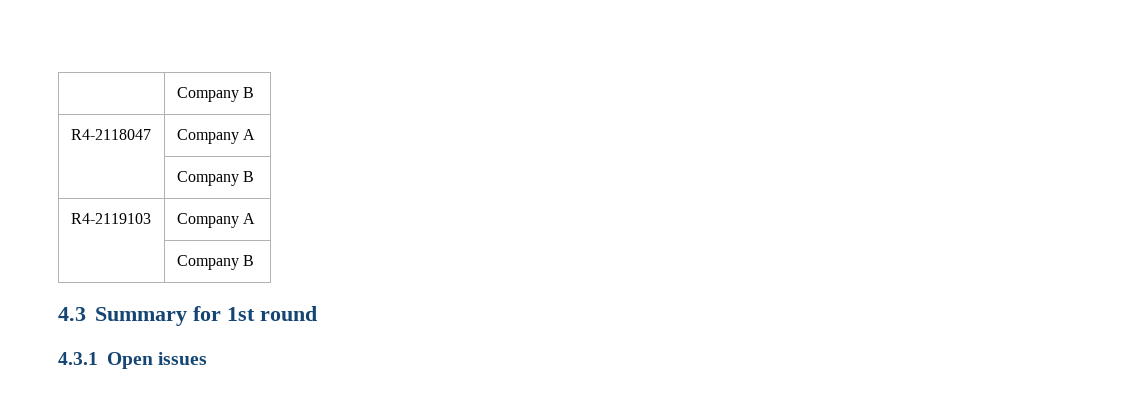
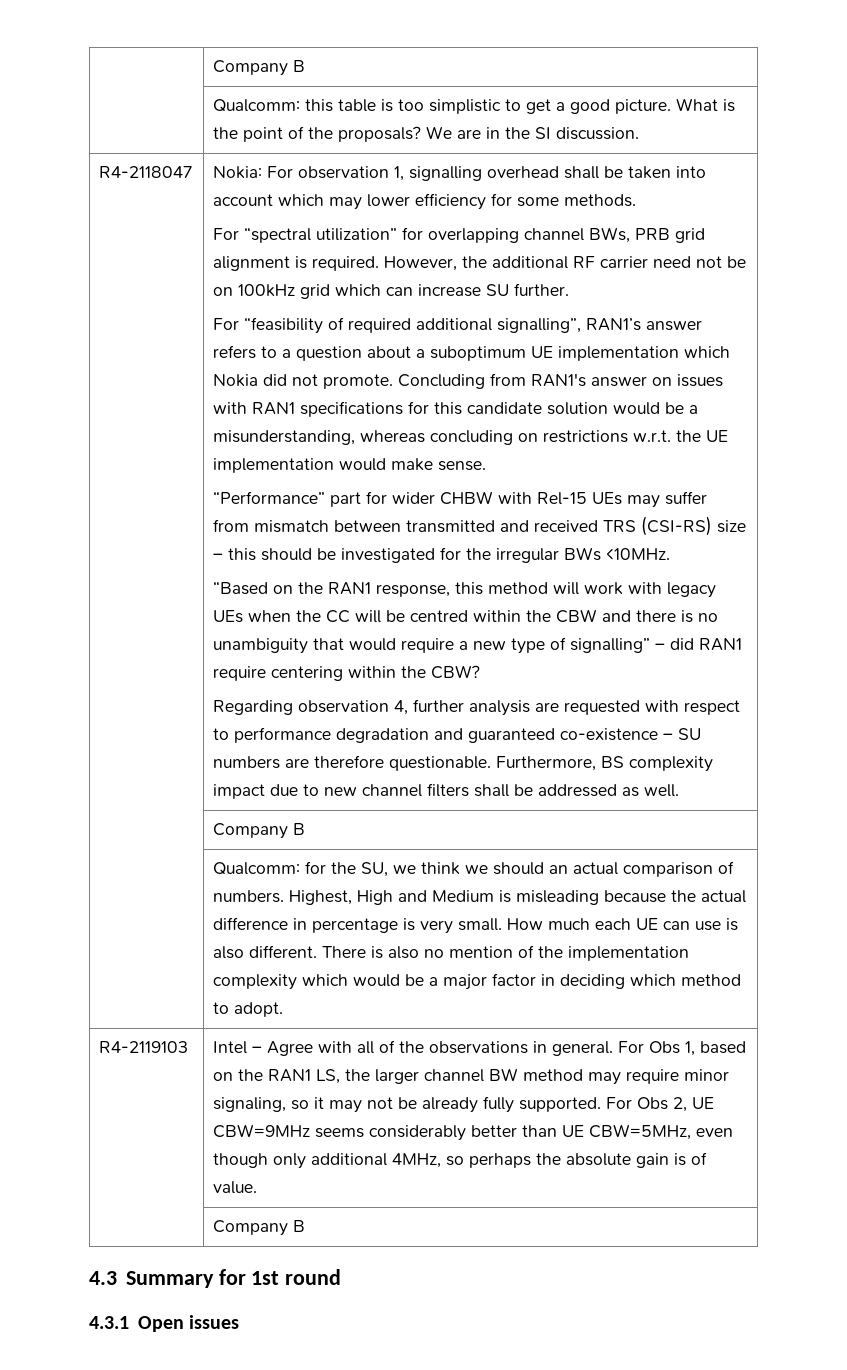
[176,87,254,102] [70,129,151,140] [176,129,255,144] [176,171,254,186] [70,213,151,224] [176,213,255,228] | Company B // R4-2118047 | Company A // | Company B // R4-2119103 | Company A -> [213,60,306,76] [213,98,736,114] [213,126,640,142] [99,166,193,178] [213,166,707,181] [213,193,637,210] [213,227,706,243] [213,256,747,271] [213,283,570,299] [213,317,703,334] [213,345,731,361] [213,373,724,389] [213,401,699,417] [213,430,729,445] [213,458,487,473] [213,491,708,508] [213,516,747,536] [213,547,671,563] [213,581,717,598] [213,609,719,623] [213,637,743,654] [213,665,481,681] [213,699,741,716] [213,727,702,743] [213,755,714,772] [213,783,680,799] [213,823,306,839] [213,861,735,877] [213,890,747,905] [213,917,739,934] [213,945,690,961] [213,973,742,990] [213,1002,284,1017] [99,1041,189,1053] [213,1040,747,1056] [213,1068,730,1085] [213,1096,715,1113] [213,1124,734,1141] [213,1152,708,1169] [213,1181,258,1194] | Company B // | Qualcomm: this table is too simplistic to get a good picture. What is the point of the proposals? We are in the SI discussion. // R4-2118047 | Nokia: For observation 1, signalling overhead shall be taken into account which may lower efficiency for some methods. // For “spectral utilization” for overlapping channel BWs, PRB grid alignment is required. However, the additional RF carrier need not be on 100kHz grid which can increase SU further. // For “feasibility of required additional signalling”, RAN1’s answer refers to a question about a suboptimum UE implementation which Nokia did not promote. Concluding from RAN1's answer on issues with RAN1 specifications for this candidate solution would be a misunderstanding, whereas concluding on restrictions w.r.t. the UE implementation would make sense. // “Performance” part for wider CHBW with Rel-15 UEs may suffer from mismatch between transmitted and received TRS (CSI-RS) size – this should be investigated for the irregular BWs <10MHz. // “Based on the RAN1 response, this method will work with legacy UEs when the CC will be centred within the CBW and there is no unambiguity that would require a new type of signalling” – did RAN1 require centering within the CBW? // Regarding observation 4, further analysis are requested with respect to performance degradation and guaranteed co-existence – SU numbers are therefore questionable. Furthermore, BS complexity impact due to new channel filters shall be addressed as well. // | Company B // | Qualcomm: for the SU, we think we should an actual comparison of numbers. Highest, High and Medium is misleading because the actual difference in percentage is very small. How much each UE can use is also different. There is also no mention of the implementation complexity which would be a major factor in deciding which method to adopt. // R4-2119103 | Intel – Agree with all of the observations in general. For Obs 1, based on the RAN1 LS, the larger channel BW method may require minor signaling, so it may not be already fully supported. For Obs 2, UE CBW=9MHz seems considerably better than UE CBW=5MHz, even though only additional 4MHz, so perhaps the absolute gain is of value.

